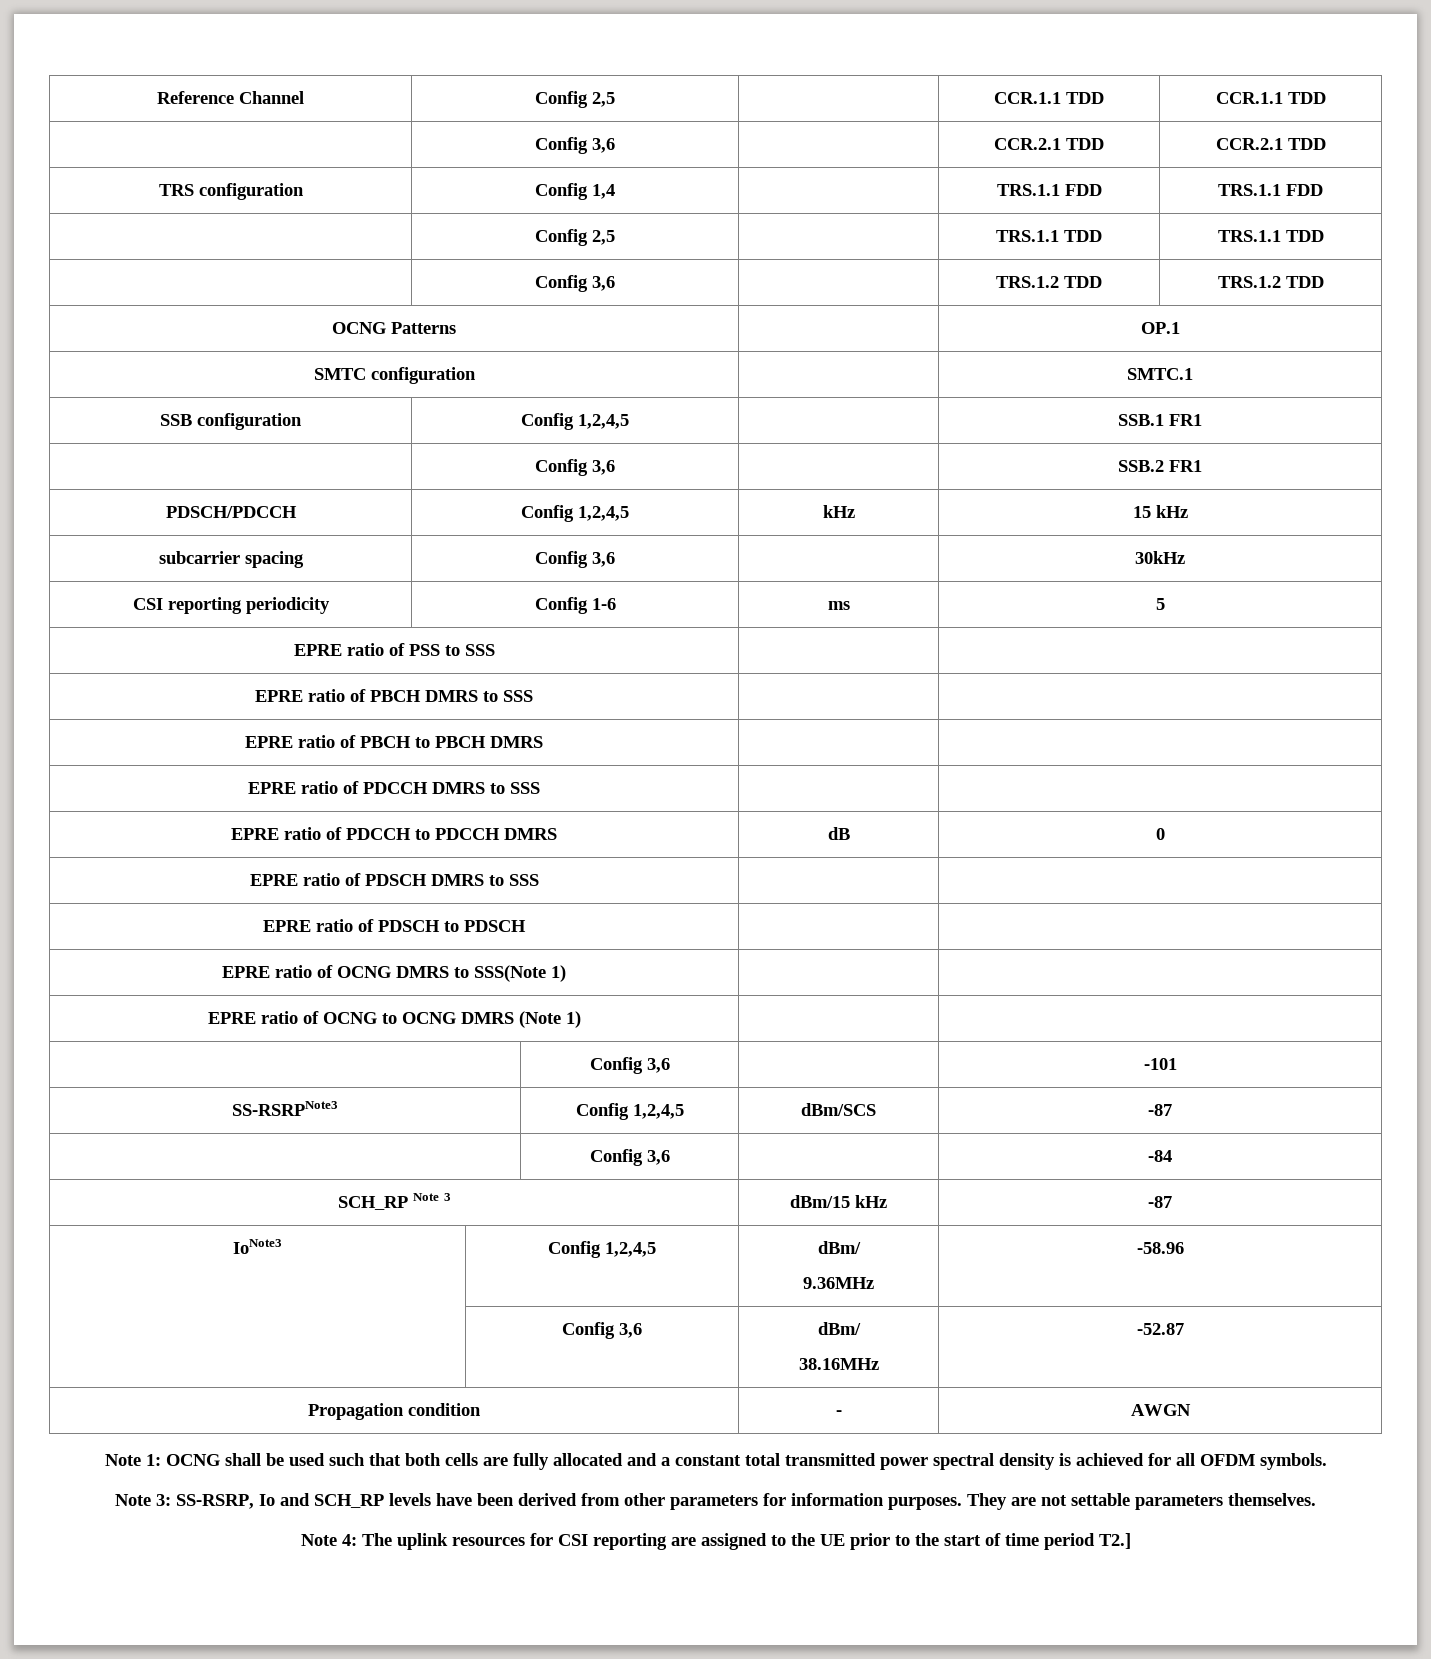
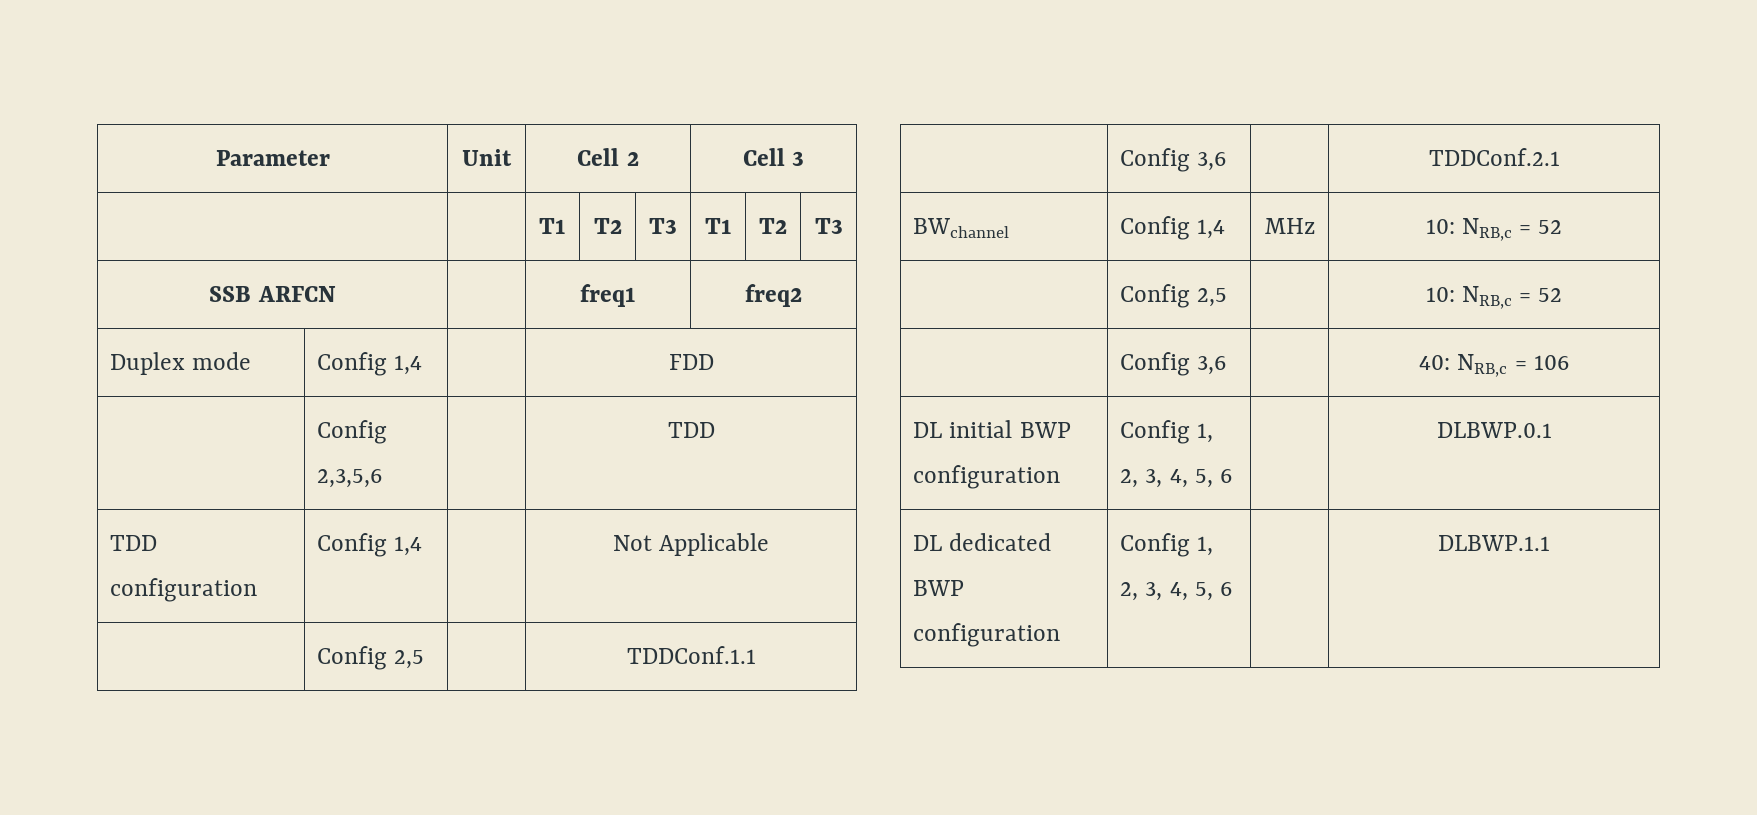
[157,91,304,104] [535,91,615,108] [994,92,1104,104] [1215,92,1326,104] [535,137,615,154] [994,138,1104,150] [1215,138,1326,150] [158,183,304,200] [535,183,615,200] [996,184,1102,196] [1218,184,1323,196] [535,229,615,246] [996,230,1102,242] [1217,230,1324,242] [535,275,615,292] [996,276,1102,288] [1217,276,1324,288] [332,322,456,334] [1140,322,1180,334] [313,367,476,384] [1127,368,1193,380] [160,413,302,430] [521,413,629,430] [1118,414,1202,426] [535,459,615,476] [1118,460,1202,472] [165,506,297,518] [521,505,629,522] [822,505,855,518] [1132,505,1188,518] [158,551,304,568] [535,551,615,568] [1135,551,1185,564] [132,597,330,614] [534,597,616,614] [827,601,850,610] [1155,598,1165,610] [293,643,495,656] [255,689,533,702] [245,735,543,748] [248,781,540,794] [231,827,557,840] [827,827,850,840] [1155,828,1165,840] [249,873,539,886] [263,919,526,932] [222,965,566,982] [207,1011,581,1028] [589,1057,670,1074] [1143,1058,1177,1070] [232,1101,338,1116] [575,1103,684,1120] [801,1103,876,1116] [1148,1104,1172,1116] [589,1149,670,1166] [1148,1150,1172,1162] [337,1193,451,1210] [790,1195,887,1208] [1148,1196,1172,1208] [233,1239,282,1254] [548,1241,656,1258] [817,1241,861,1254] [803,1277,874,1289] [1136,1242,1184,1254] [562,1322,642,1339] [817,1322,861,1335] [798,1358,879,1370] [1136,1323,1184,1335] [308,1403,481,1420] [835,1410,842,1416] [1130,1404,1191,1416] [104,1453,1327,1470] [115,1493,1316,1510] [300,1533,1131,1550] Reference Channel | Config 2,5 | | CCR.1.1 TDD | CCR.1.1 TDD // | Config 3,6 | | CCR.2.1 TDD | CCR.2.1 TDD // TRS configuration | Config 1,4 | | TRS.1.1 FDD | TRS.1.1 FDD // | Config 2,5 | | TRS.1.1 TDD | TRS.1.1 TDD // | Config 3,6 | | TRS.1.2 TDD | TRS.1.2 TDD // OCNG Patterns | | OP.1 // SMTC configuration | | SMTC.1 // SSB configuration | Config 1,2,4,5 | | SSB.1 FR1 // | Config 3,6 | | SSB.2 FR1 // PDSCH/PDCCH | Config 1,2,4,5 | kHz | 15 kHz // subcarrier spacing | Config 3,6 | | 30kHz // CSI reporting periodicity | Config 1-6 | ms | 5 // EPRE ratio of PSS to SSS | | // EPRE ratio of PBCH DMRS to SSS | | // EPRE ratio of PBCH to PBCH DMRS | | // EPRE ratio of PDCCH DMRS to SSS | | // EPRE ratio of PDCCH to PDCCH DMRS | dB | 0 // EPRE ratio of PDSCH DMRS to SSS | | // EPRE ratio of PDSCH to PDSCH | | // EPRE ratio of OCNG DMRS to SSS(Note 1) | | // EPRE ratio of OCNG to OCNG DMRS (Note 1) | | // | Config 3,6 | | -101 // SS-RSRPNote3 | Config 1,2,4,5 | dBm/SCS | -87 // | Config 3,6 | | -84 // SCH_RP Note 3 | dBm/15 kHz | -87 // IoNote3 | Config 1,2,4,5 | dBm/ // 9.36MHz | -58.96 // | Config 3,6 | dBm/ // 38.16MHz | -52.87 // Propagation condition | - | AWGN // Note 1: OCNG shall be used such that both cells are fully allocated and a constant total transmitted power spectral density is achieved for all OFDM symbols. // Note 3: SS-RSRP, Io and SCH_RP levels have been derived from other parameters for information purposes. They are not settable parameters themselves. // Note 4: The uplink resources for CSI reporting are assigned to the UE prior to the start of time period T2.] -> [215,150,330,166] [462,149,512,166] [577,148,639,166] [742,148,805,166] [539,218,566,234] [593,218,622,234] [649,218,677,234] [704,218,732,234] [759,218,787,234] [814,218,843,234] [209,286,336,302] [580,284,636,307] [745,284,802,307] [110,352,252,375] [317,352,423,376] [668,354,714,370] [317,420,388,444] [317,469,383,488] [667,422,715,438] [110,535,158,551] [110,578,258,602] [317,533,423,557] [612,533,770,556] [317,646,425,670] [626,646,756,664] [1120,148,1227,172] [1428,148,1560,166] [913,218,1010,238] [1120,216,1226,240] [1264,218,1315,234] [1425,218,1563,241] [1120,284,1228,308] [1425,286,1563,309] [1120,352,1227,376] [1419,354,1569,377] [913,420,1071,438] [913,465,1061,489] [1120,420,1214,444] [1120,469,1232,488] [1436,422,1552,438] [913,533,1052,551] [913,580,965,596] [913,623,1061,647] [1120,533,1214,557] [1120,582,1232,601] [1438,535,1550,551] Parameter | Unit | Cell 2 | Cell 3 // | | T1 | T2 | T3 | T1 | T2 | T3 // SSB ARFCN | | freq1 | freq2 // Duplex mode | Config 1,4 | | FDD // | Config 2,3,5,6 | | TDD // TDD configuration | Config 1,4 | | Not Applicable // | Config 2,5 | | TDDConf.1.1 // | Config 3,6 | | TDDConf.2.1 // BWchannel | Config 1,4 | MHz | 10: NRB,c = 52 // | Config 2,5 | | 10: NRB,c = 52 // | Config 3,6 | | 40: NRB,c = 106 // DL initial BWP configuration | Config 1, 2, 3, 4, 5, 6 | | DLBWP.0.1 // DL dedicated BWP configuration | Config 1, 2, 3, 4, 5, 6 | | DLBWP.1.1

